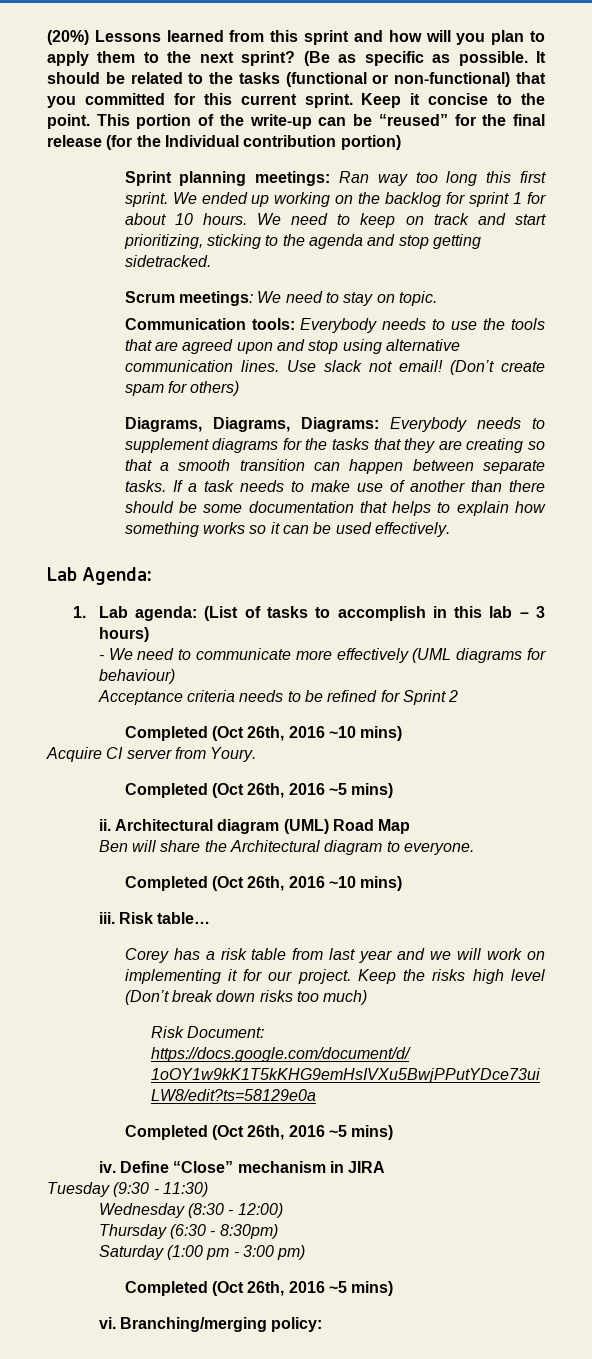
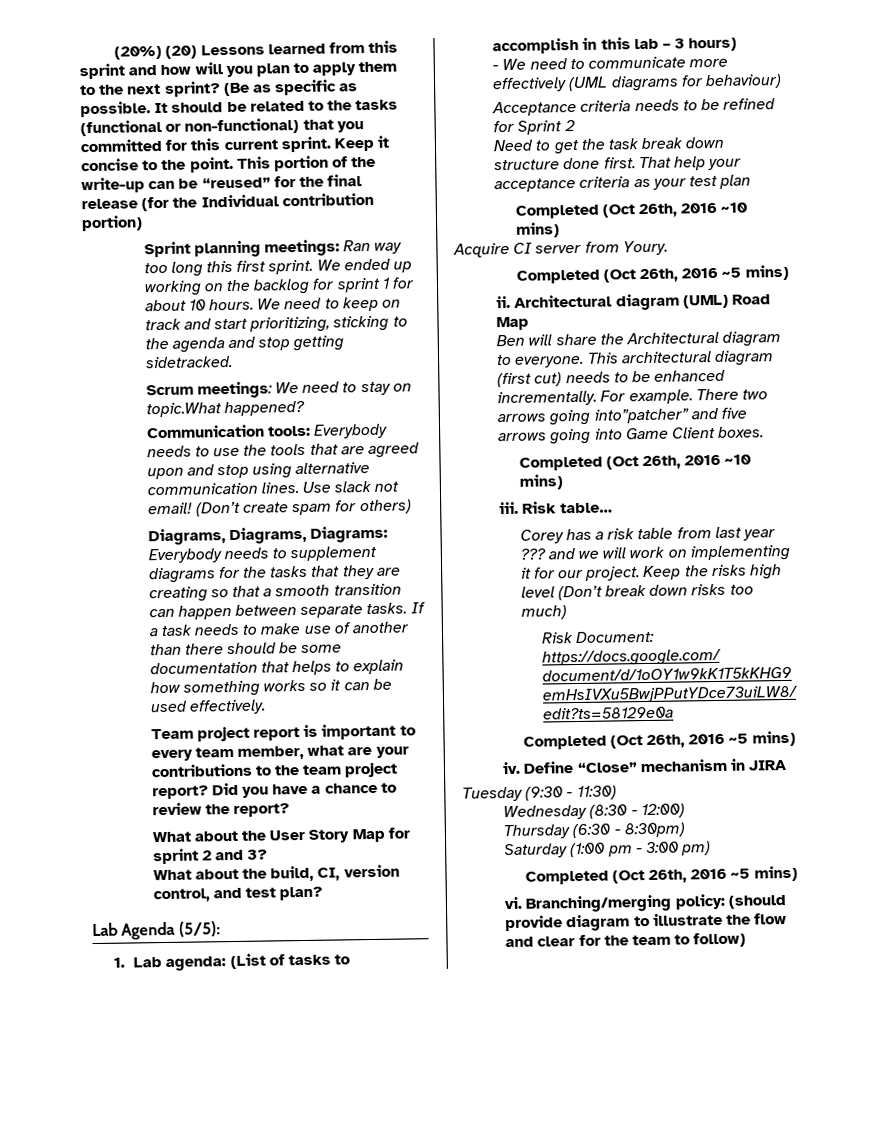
(89, 37) none -> [165,45,198,59] (20)
[398,291,437,306] topic. -> [145,400,305,418] topic.What happened?
[47,567,153,585] // Lab Agenda: -> [150,723,416,742] [150,745,409,762] [150,762,399,778] [151,782,397,800] [151,802,291,817] [151,827,410,843] [152,848,269,865] [152,864,400,882] [152,886,324,903] [92,921,221,940] // Team project report is important to every team member, what are your contributions to the team project report? Did you have a chance to review the report? // What about the User Story Map for sprint 2 and 3? // What about the build, CI, version control, and test plan? // Lab Agenda (5/5):
(459, 696) none -> [493,136,726,155] [494,156,743,171] [494,174,752,193] // Need to get the task break down structure done first. That help your acceptance criteria as your test plan
(475, 848) none -> [586,350,774,366] [497,369,727,388] [497,388,768,407] [497,407,747,426] [498,426,765,445] This architectural diagram (first cut) needs to be enhanced incrementally. For example. There two arrows going into”patcher” and five arrows going into Game Client boxes.
(393, 956) none -> [519,548,546,560] ???
(323, 1324) none -> [727,895,787,909] [505,912,788,932] [505,932,747,948] (should provide diagram to illustrate the flow and clear for the team to follow)

